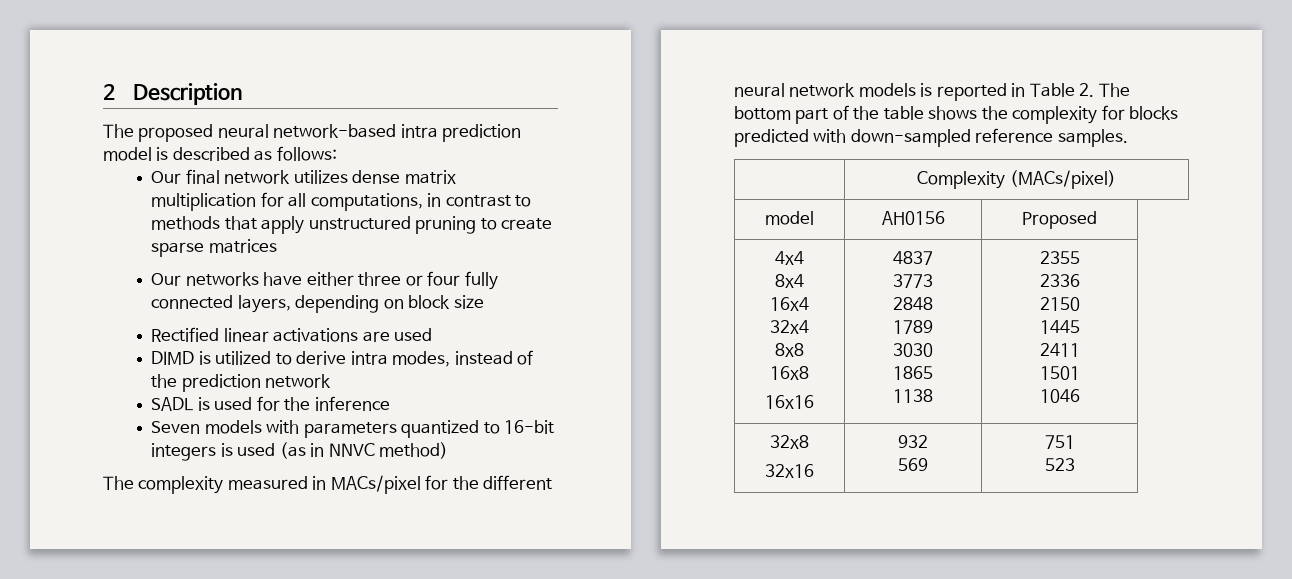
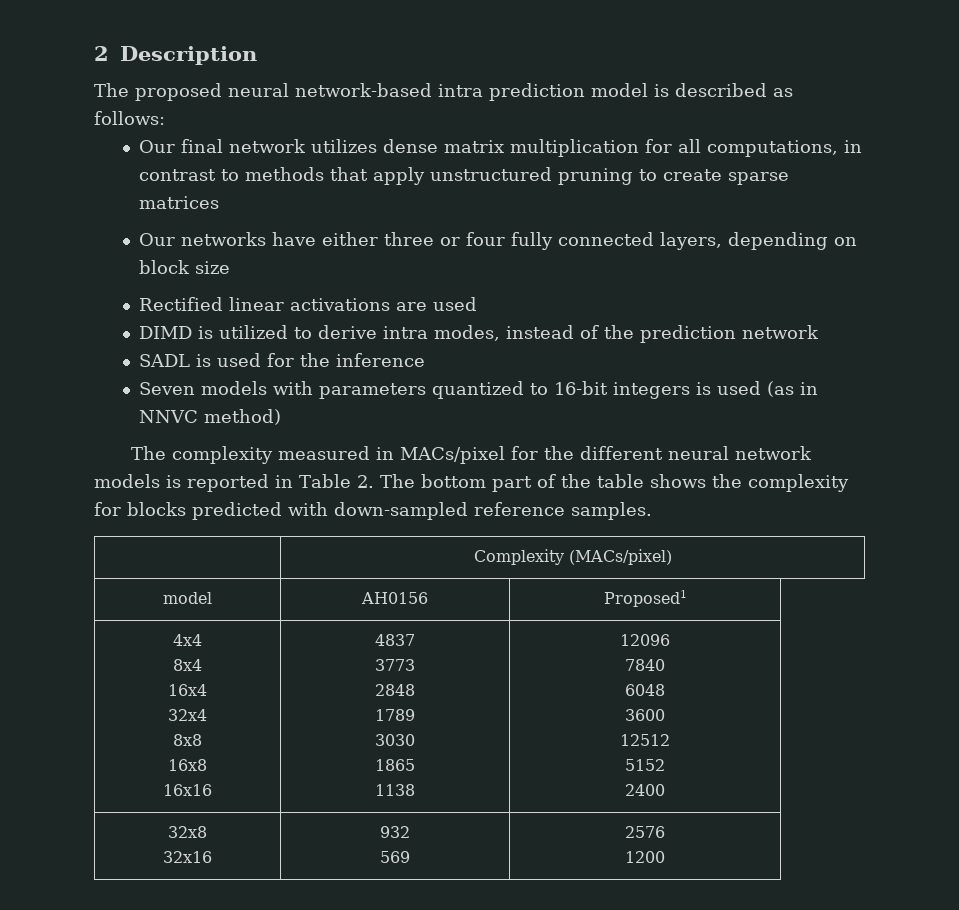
[1022,211,1097,229] Proposed -> [603,590,687,607] Proposed1
[1039,251,1080,264] [1039,274,1080,287] [1039,297,1080,311] [1039,320,1080,334] [1039,343,1080,357] [1039,366,1080,380] [1039,389,1080,403] 2355 // 2336 // 2150 // 1445 // 2411 // 1501 // 1046 -> [620,634,670,646] [625,659,665,671] [625,684,665,696] [625,709,665,721] [620,734,670,746] [625,759,665,771] [625,784,665,796] 12096 // 7840 // 6048 // 3600 // 12512 // 5152 // 2400
[1044,435,1075,449] [1044,458,1075,471] 751 // 523 -> [625,826,665,838] [625,851,665,863] 2576 // 1200

